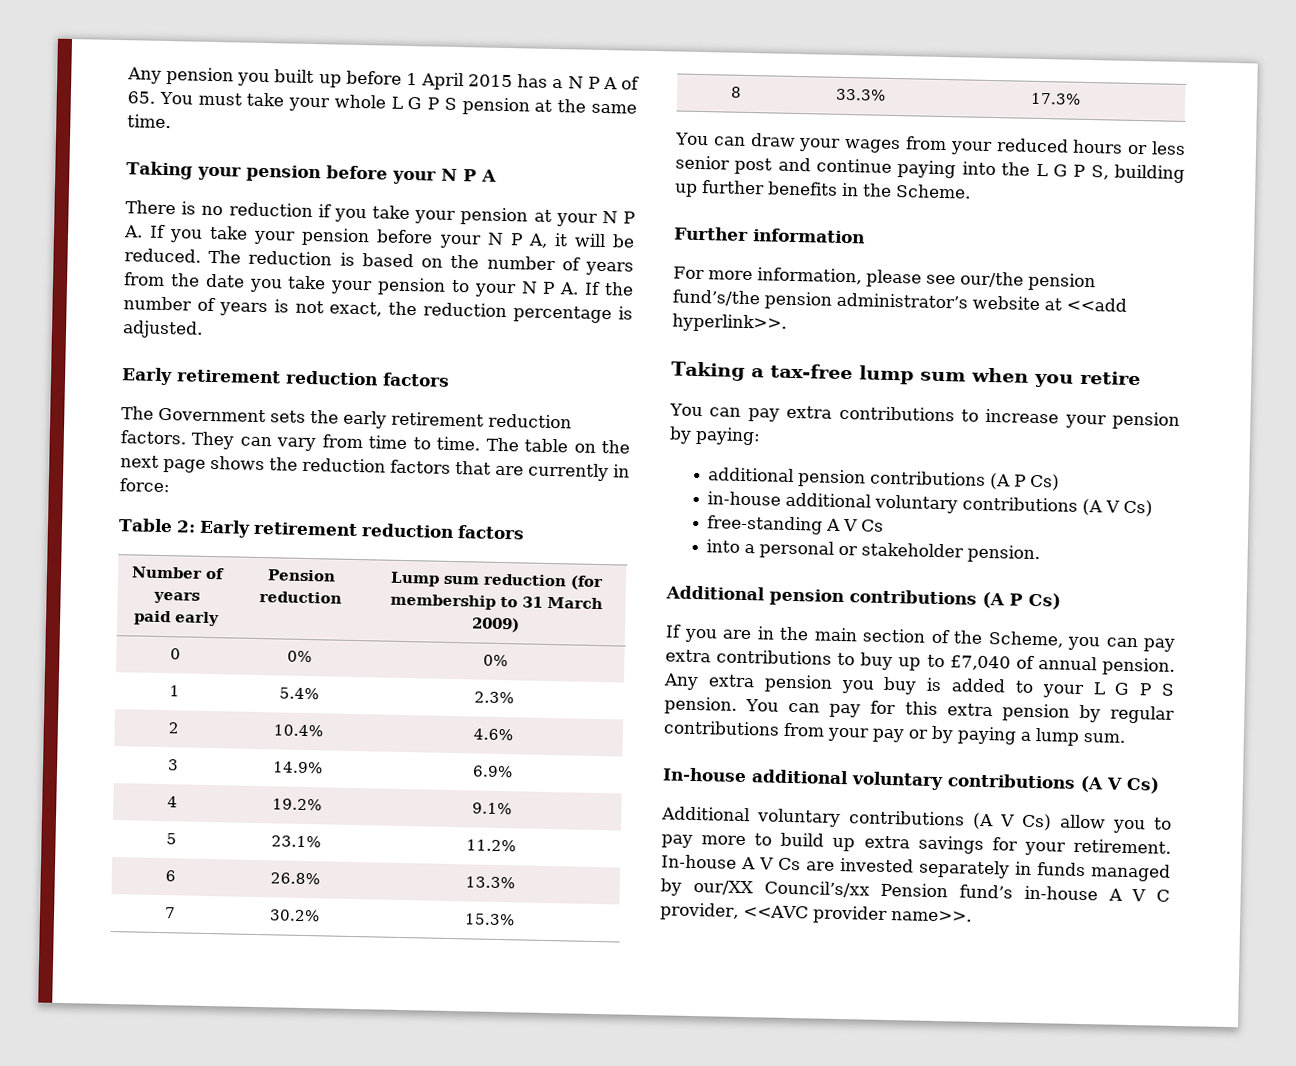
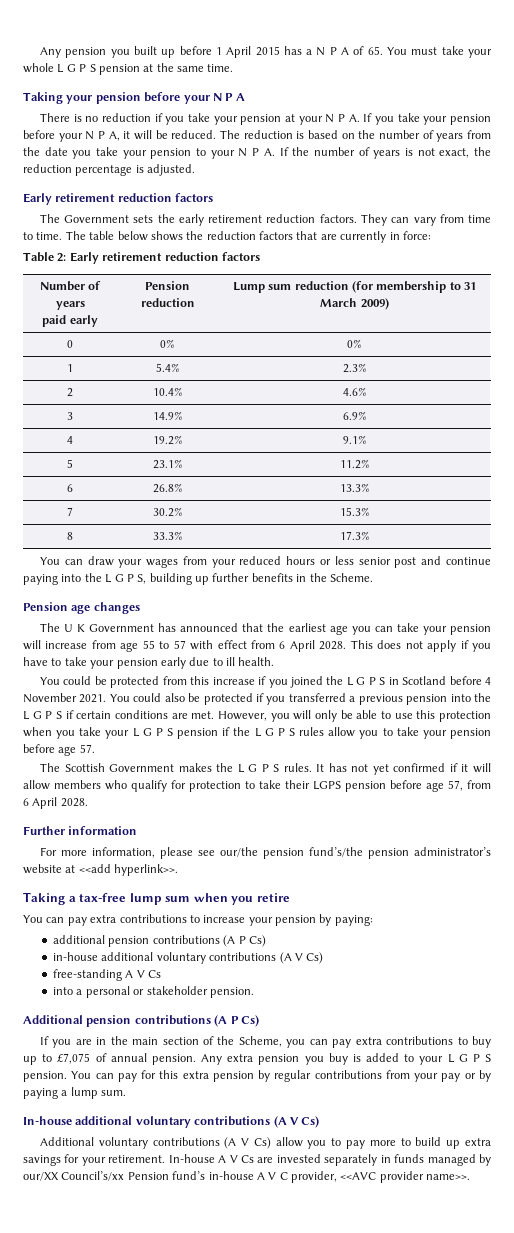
[573,440,630,454] [120,455,206,473] on the next page -> [117,231,148,241] below
(971, 191) none -> [23,602,140,614] [39,623,492,635] [23,640,492,652] [23,657,275,669] [39,676,491,688] [23,693,491,705] [23,710,492,722] [23,727,492,739] [23,744,95,756] [39,763,492,775] [23,780,491,792] [23,797,88,809] // Pension age changes // The U K Government has announced that the earliest age you can take your pension will increase from age 55 to 57 with effect from 6 April 2028. This does not apply if you have to take your pension early due to ill health. // You could be protected from this increase if you joined the L G P S in Scotland before 4 November 2021. You could also be protected if you transferred a previous pension into the L G P S if certain conditions are met. However, you will only be able to use this protection when you take your L G P S pension if the L G P S rules allow you to take your pension before age 57. // The Scottish Government makes the L G P S rules. It has not yet confirmed if it will allow members who qualify for protection to take their LGPS pension before age 57, from 6 April 2028.
[949,655,1011,671] £7,040 -> [57,1053,91,1064] £7,075

